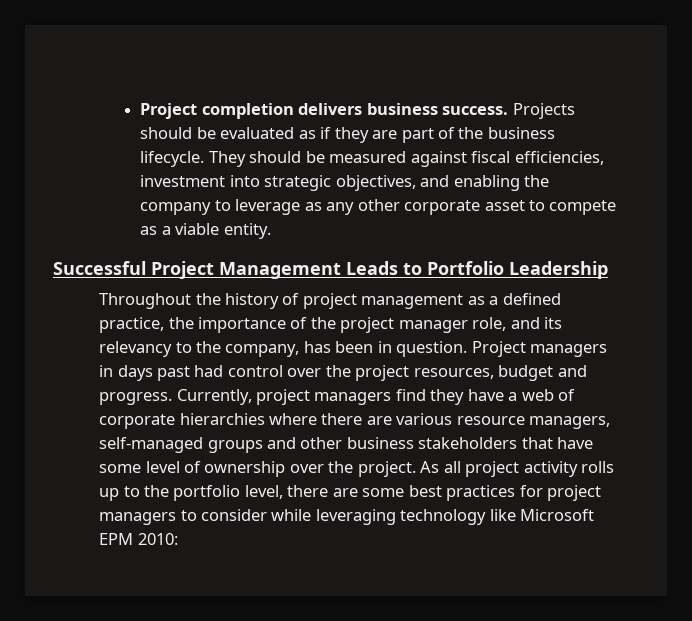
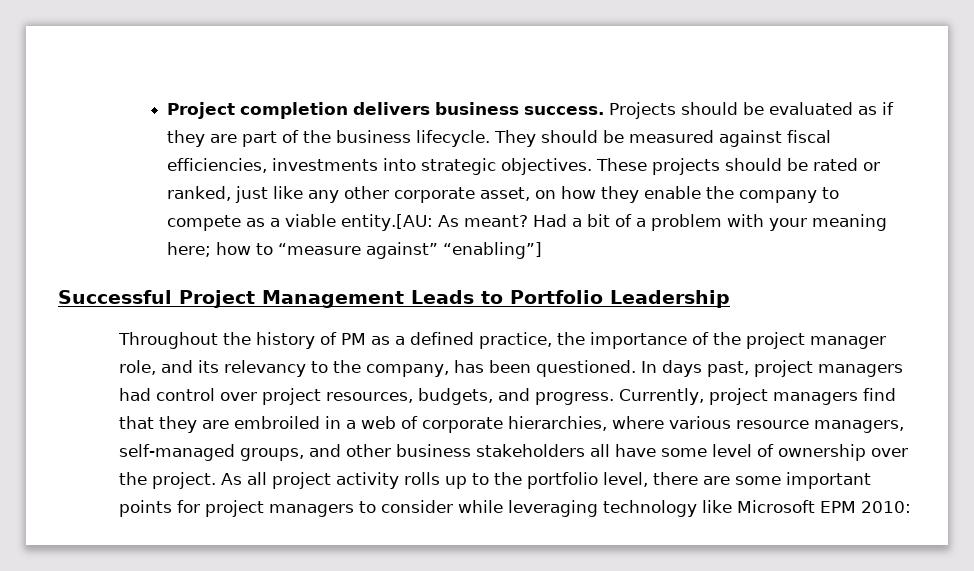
[140,175,226,187] investment -> [272,158,379,171] investments
[335,175,550,191] [140,199,525,215] objectives, and enabling the company to leverage as any other corporate asset -> [501,158,881,175] [167,186,818,203] objectives. These projects should be rated or ranked, just like any other corporate asset, on how they enable the company
[223,223,271,239] entity. -> [341,214,888,231] [167,242,543,259] entity.[AU: As meant? Had a bit of a problem with your meaning here; how to “measure against” “enabling”]
[302,293,464,309] project management -> [340,333,366,345] PM
[377,341,608,357] [99,365,191,381] in question. Project managers in days past -> [535,360,903,377] questioned. In days past, project managers
[325,365,351,377] the -> (257, 396) none
[498,365,554,381] budget -> [417,388,493,405] budgets,
[430,389,576,405] [99,413,392,429] they have a web of corporate hierarchies where there are -> [118,416,664,433] that they are embroiled in a web of corporate hierarchies, where
[207,440,263,453] groups -> [239,448,304,461] groups,
[521,437,553,449] that -> [589,444,610,457] all
[408,485,516,501] best practices -> [785,472,871,489] [118,500,172,517] important points

